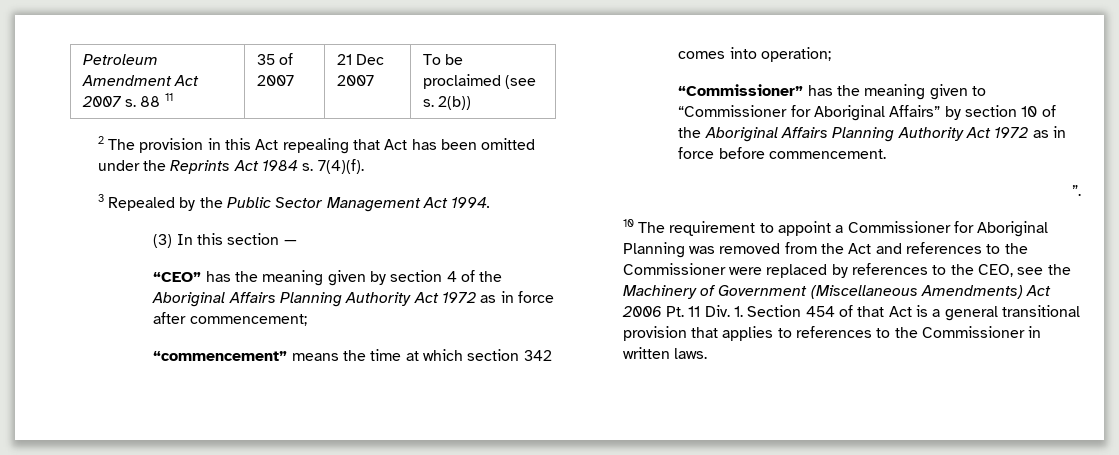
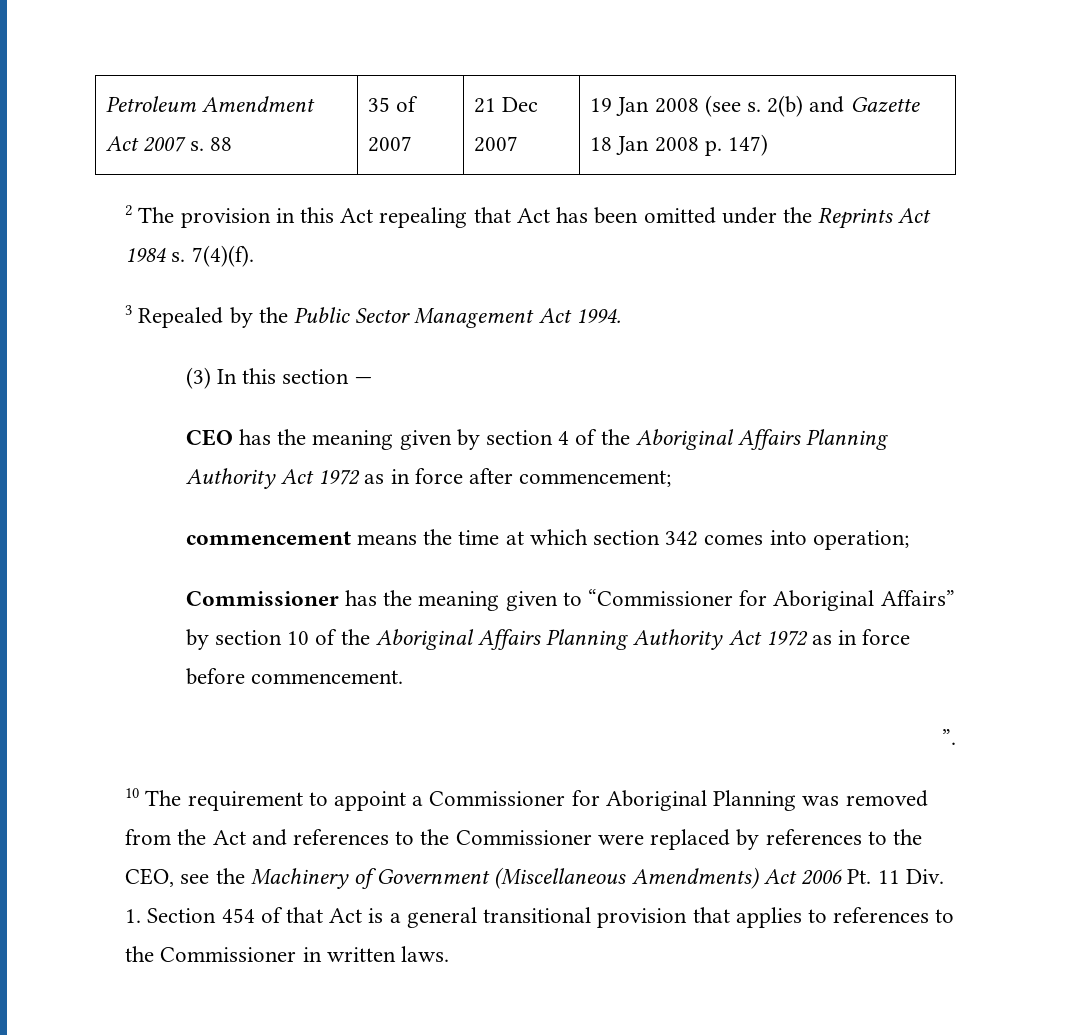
[164,93,173,101] 11 -> (232, 144) none
[422,54,463,65] [422,74,536,89] [422,96,471,110] To be proclaimed (see s. 2(b)) -> [590,95,920,117] [590,134,769,156] 19 Jan 2008 (see s. 2(b) and Gazette 18 Jan 2008 p. 147)
[153,272,202,282] “CEO” -> [185,429,233,446] CEO
[153,351,288,361] “commencement” -> [185,531,351,545] commencement
[678,84,804,96] “Commissioner” -> [185,591,339,606] Commissioner

